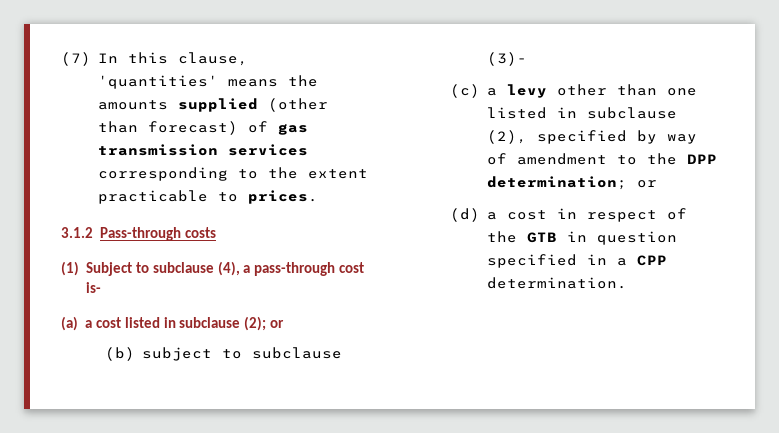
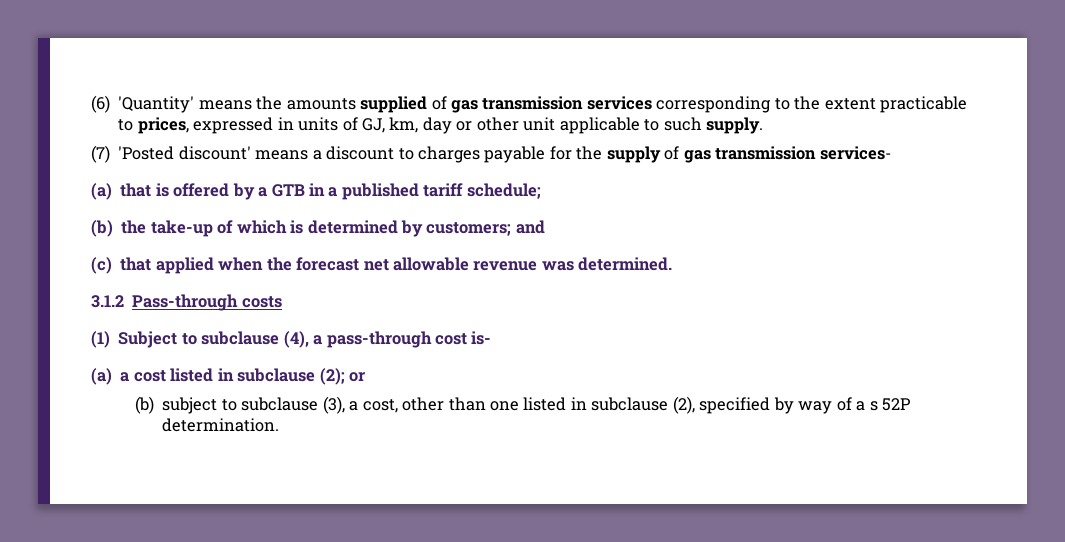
[61,52,248,66] [97,75,218,89] (7) In this clause, 'quantities' -> [91,95,195,113] (6) 'Quantity'
[267,98,328,112] [97,121,238,135] (other than forecast) -> (428, 104) none
[247,190,318,204] prices. -> [137,117,764,134] [91,145,891,163] [91,183,541,200] [91,220,545,237] [91,257,673,274] prices, expressed in units of GJ, km, day or other unit applicable to such supply. // (7) 'Posted discount' means a discount to charges payable for the supply of gas transmission services- // (a) that is offered by a GTB in a published tariff schedule; // (b) the take-up of which is determined by customers; and // (c) that applied when the forecast net allowable revenue was determined.
[486,52,527,66] [449,84,547,98] (3)- // (c) a levy -> [322,396,398,414] (3), a cost,
[516,153,717,165] [486,176,657,190] [449,208,687,222] [486,231,677,245] [486,254,667,268] amendment to the DPP determination; or // (d) a cost in respect of the GTB in question specified in a CPP -> [856,398,910,411] a s 52P

